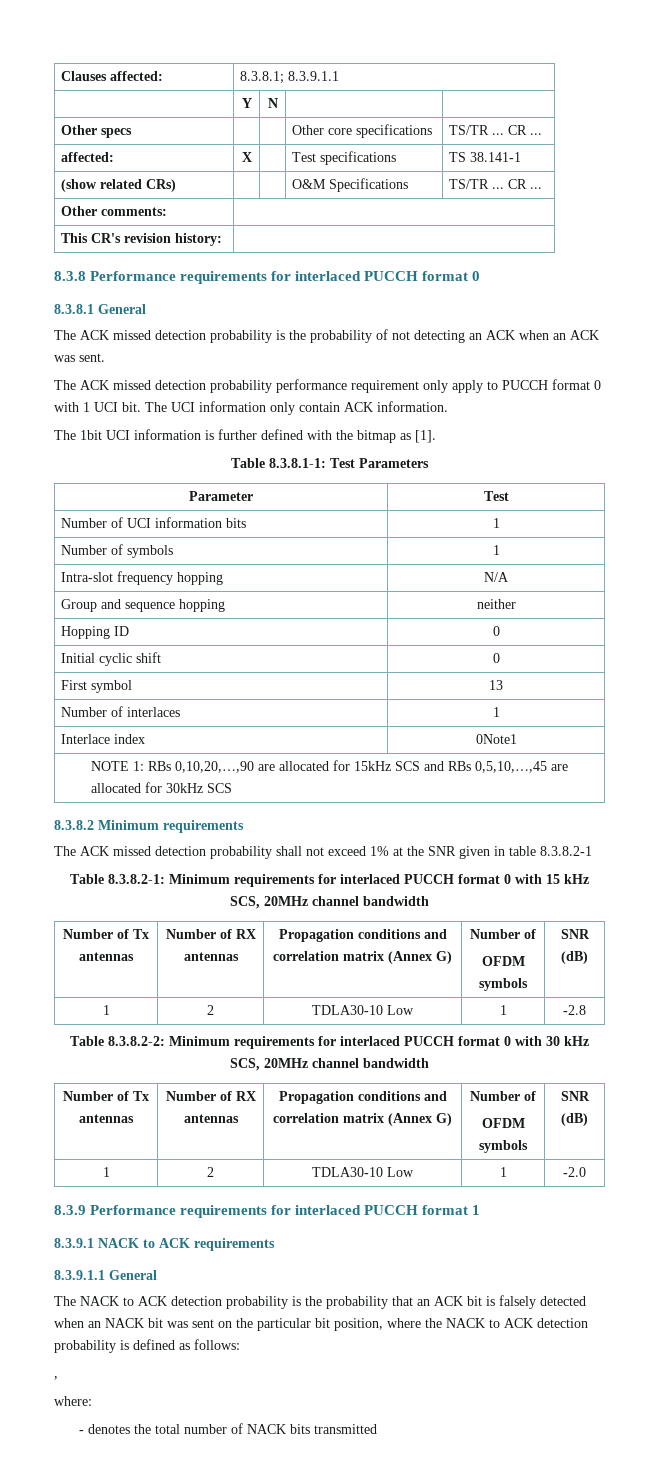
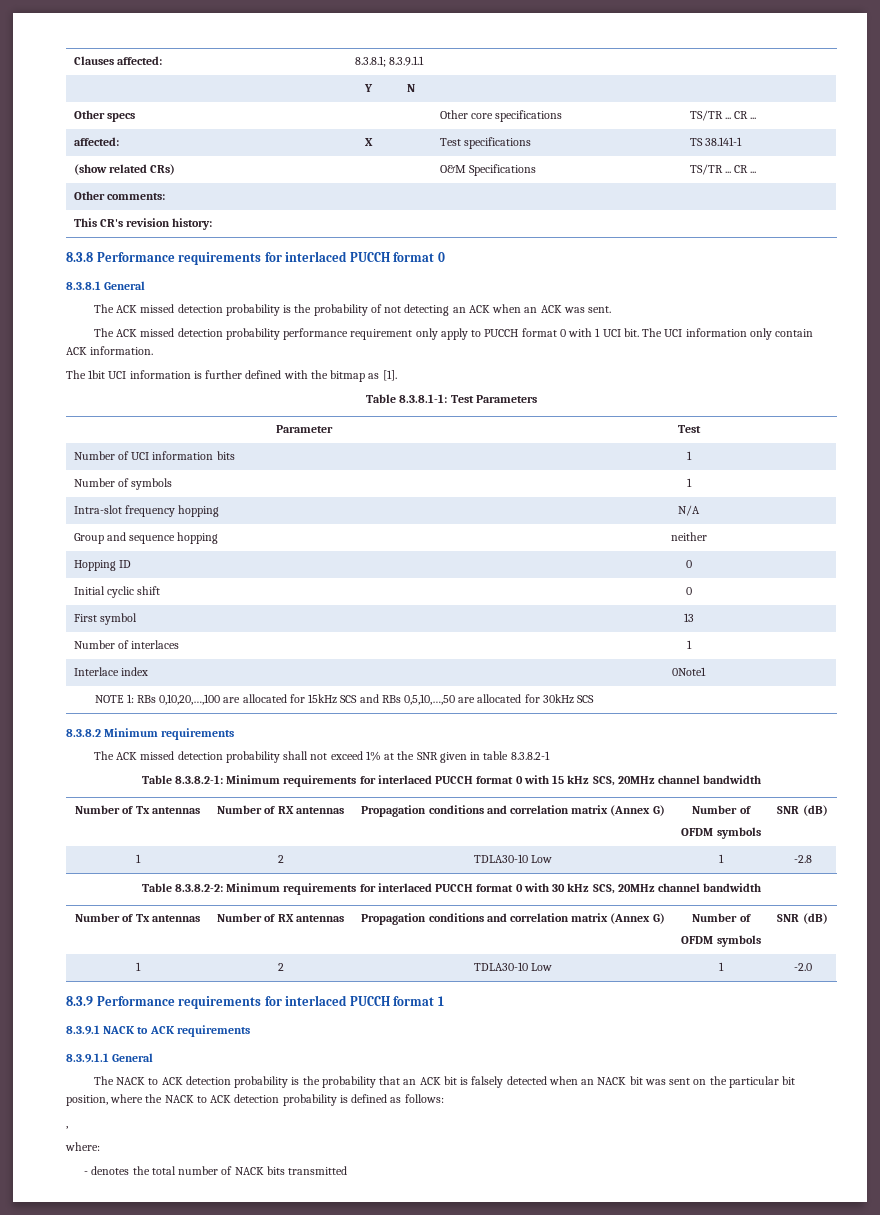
[175,761,255,773] 0,10,20,…,90 -> [159,694,221,705] 0,10,20,…,100
[475,761,548,773] 0,5,10,…,45 -> [404,694,456,705] 0,5,10,…,50

